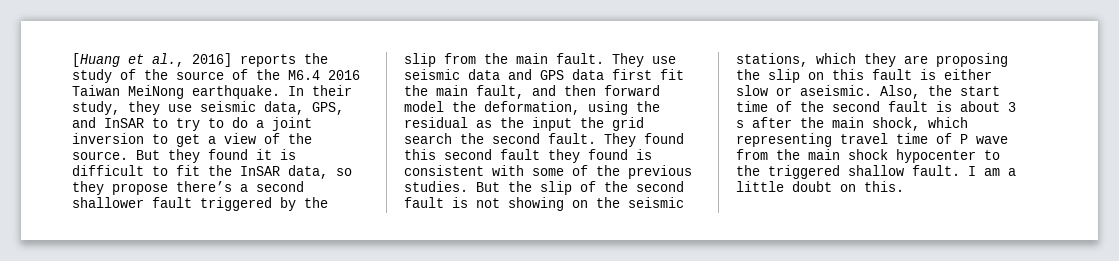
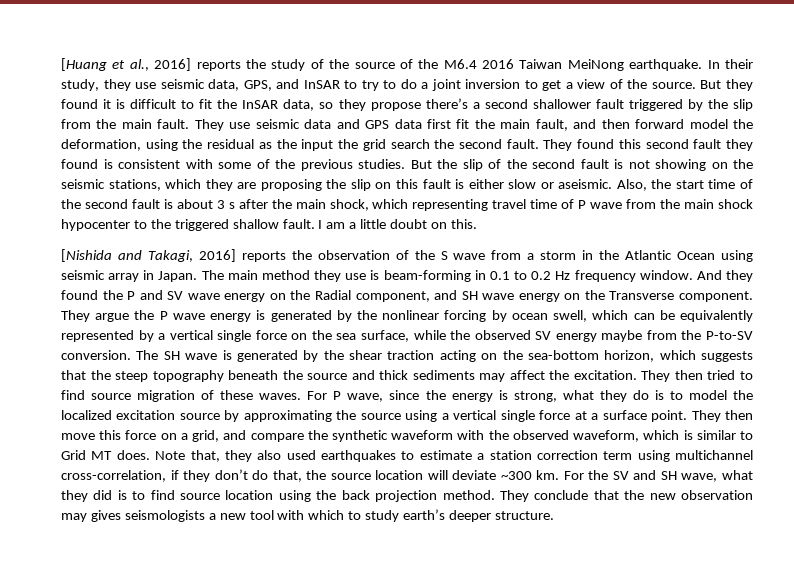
(904, 186) none -> [61,249,754,262] [61,270,753,282] [61,290,753,302] [61,310,753,322] [61,330,753,342] [61,350,753,362] [61,370,753,382] [61,390,753,402] [61,410,754,422] [61,430,753,442] [61,450,753,462] [61,469,753,482] [61,490,753,502] [61,509,554,522] // [Nishida and Takagi, 2016] reports the observation of the S wave from a storm in the Atlantic Ocean using seismic array in Japan. The main method they use is beam-forming in 0.1 to 0.2 Hz frequency window. And they found the P and SV wave energy on the Radial component, and SH wave energy on the Transverse component. They argue the P wave energy is generated by the nonlinear forcing by ocean swell, which can be equivalently represented by a vertical single force on the sea surface, while the observed SV energy maybe from the P-to-SV conversion. The SH wave is generated by the shear traction acting on the sea-bottom horizon, which suggests that the steep topography beneath the source and thick sediments may affect the excitation. They then tried to find source migration of these waves. For P wave, since the energy is strong, what they do is to model the localized excitation source by approximating the source using a vertical single force at a surface point. They then move this force on a grid, and compare the synthetic waveform with the observed waveform, which is similar to Grid MT does. Note that, they also used earthquakes to estimate a station correction term using multichannel cross-correlation, if they don’t do that, the source location will deviate ~300 km. For the SV and SH wave, what they did is to find source location using the back projection method. They conclude that the new observation may gives seismologists a new tool with which to study earth’s deeper structure.

